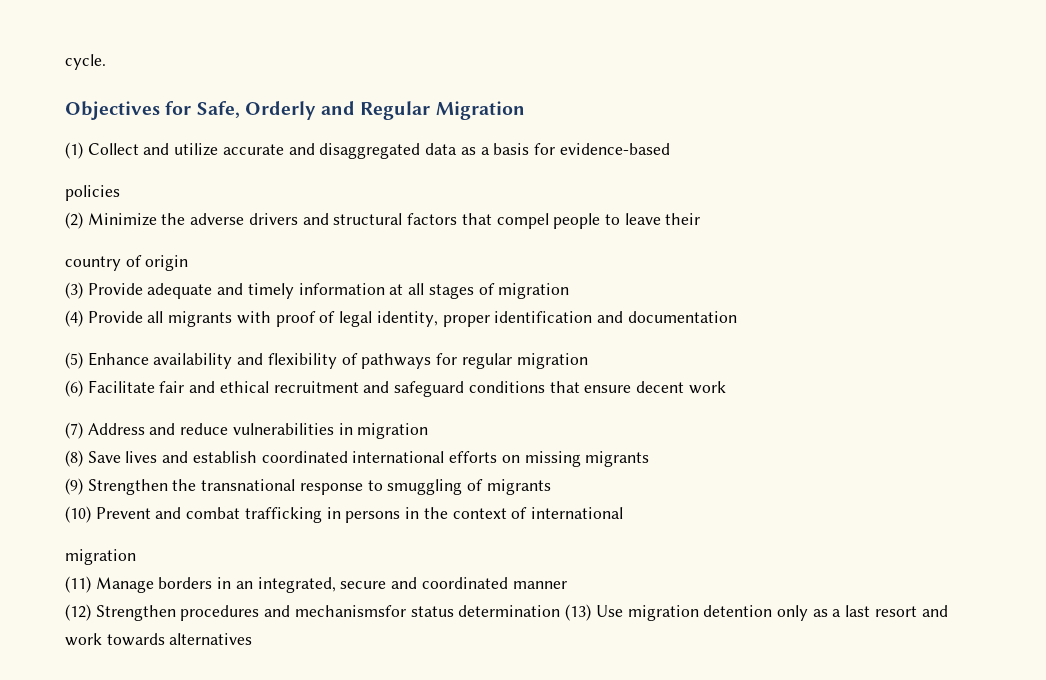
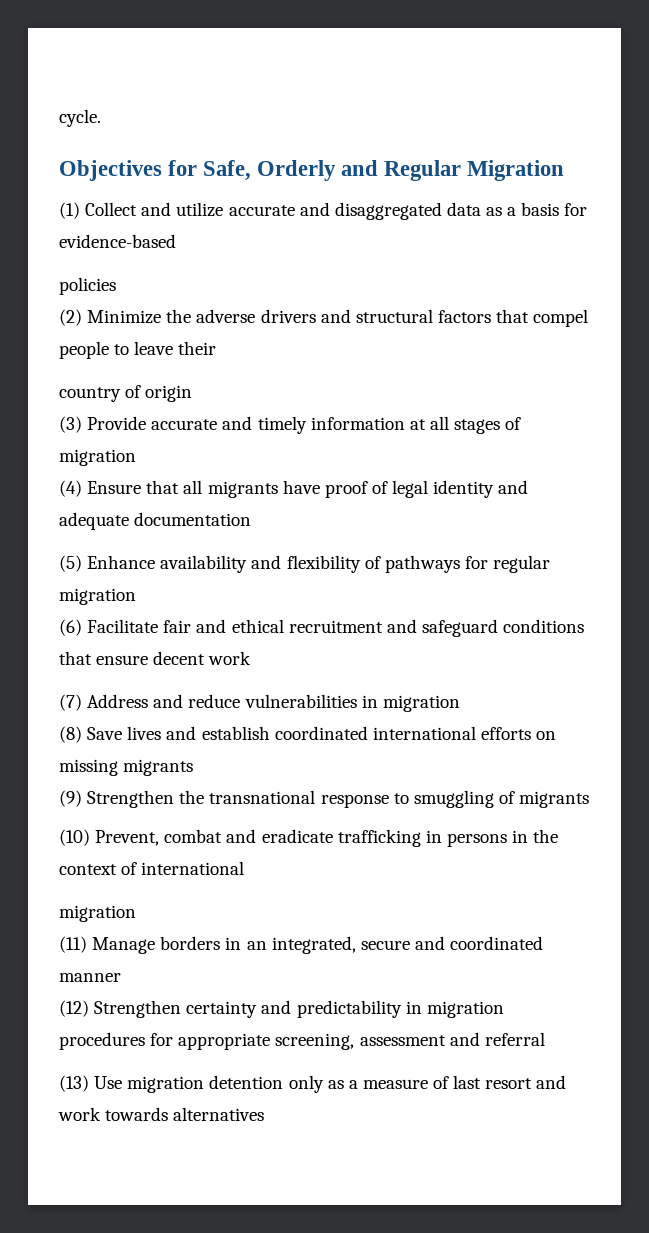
[147,283,213,299] adequate -> [151,419,218,430] accurate
[87,311,143,323] Provide -> [87,480,180,494] Ensure that
[236,311,271,324] with -> [282,480,320,494] have
[376,311,623,327] identity, proper identification and -> [433,480,529,498] [59,512,129,530] identity and adequate
[95,507,241,519] Prevent and combat -> [95,829,333,846] Prevent, combat and eradicate
[180,605,561,621] procedures and mechanismsfor status determination -> [186,1000,504,1018] [59,1032,545,1050] certainty and predictability in migration procedures for appropriate screening, assessment and referral //
(842, 613) none -> [362,1076,450,1089] measure of

